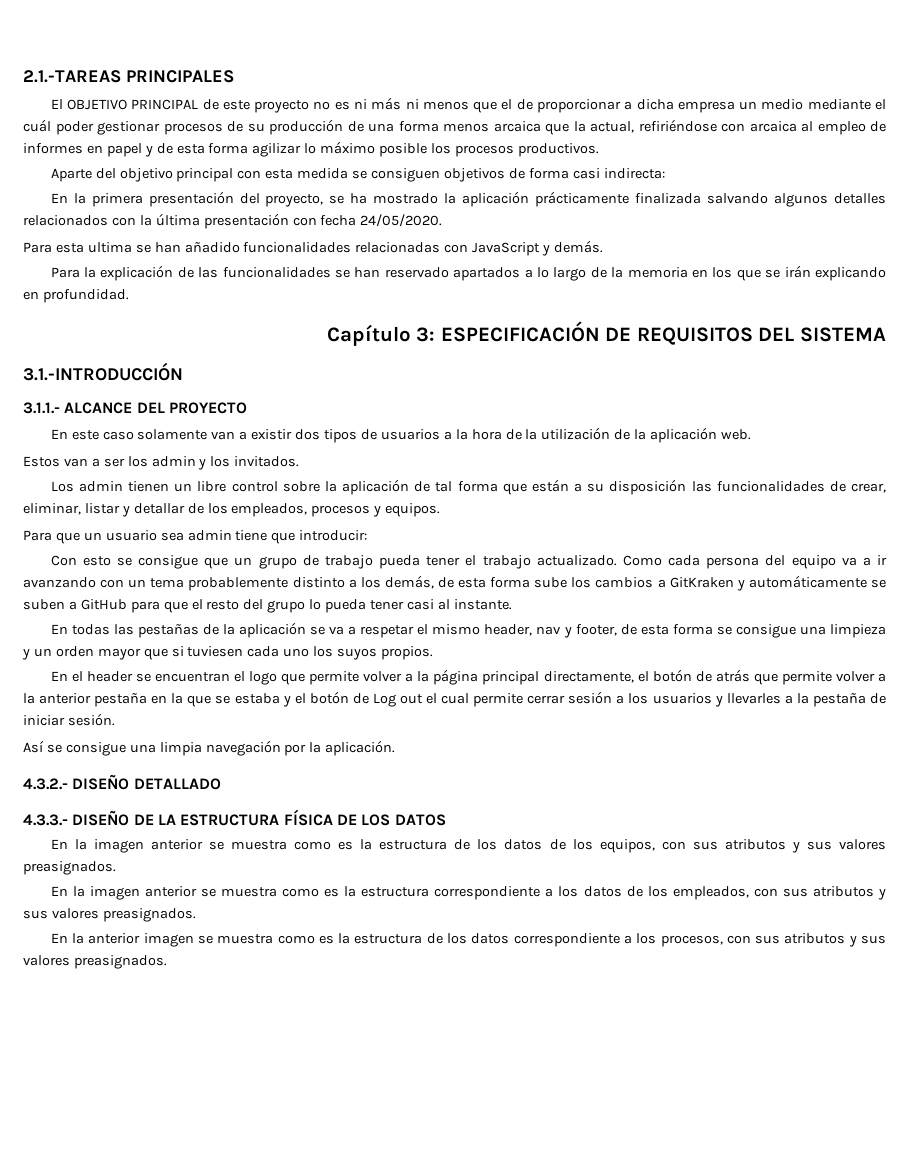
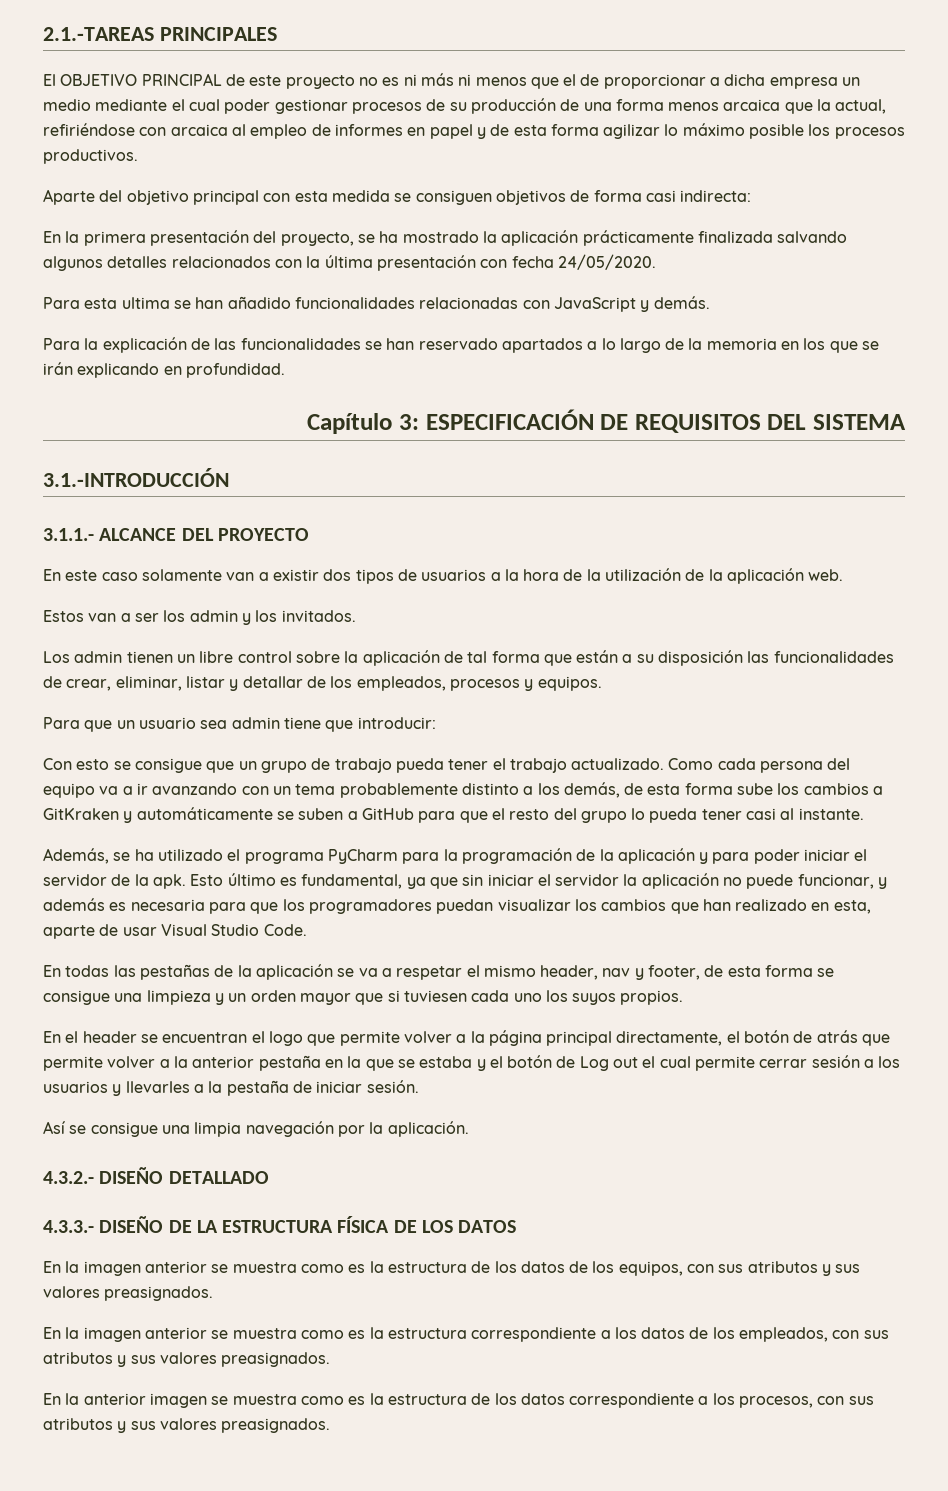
[23,119,51,132] cuál -> [188,99,220,111] cual
(512, 604) none -> [43,848,868,864] [43,873,888,889] [43,898,871,914] [43,924,307,939] // Además, se ha utilizado el programa PyCharm para la programación de la aplicación y para poder iniciar el servidor de la apk. Esto último es fundamental, ya que sin iniciar el servidor la aplicación no puede funcionar, y además es necesaria para que los programadores puedan visualizar los cambios que han realizado en esta, aparte de usar Visual Studio Code.

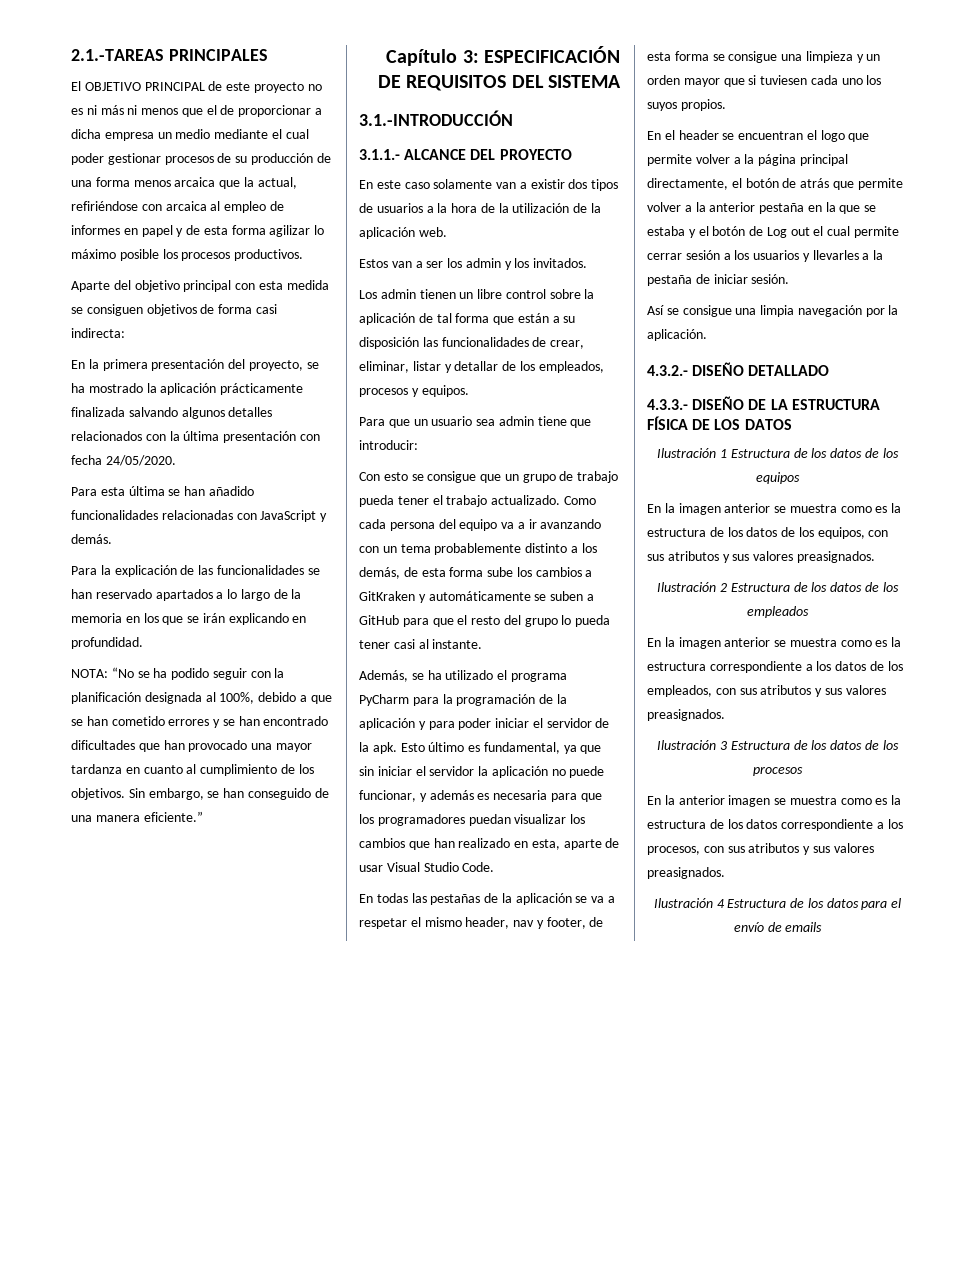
[121,297,170,309] ultima -> [128,486,165,496] última
(285, 370) none -> [71,667,285,680] [71,692,332,704] [71,716,329,728] [71,740,312,752] [71,764,314,776] [71,788,329,800] [71,811,203,822] // NOTA: “No se ha podido seguir con la planificación designada al 100%, debido a que se han cometido errores y se han encontrado dificultades que han provocado una mayor tardanza en cuanto al cumplimiento de los objetivos. Sin embargo, se han conseguido de una manera eficiente.”
(517, 1226) none -> [657,448,899,458] [756,472,800,484] // Ilustración 1 Estructura de los datos de los equipos
(214, 1293) none -> [657,582,899,592] [747,606,809,618] // Ilustración 2 Estructura de los datos de los empleados
(331, 1359) none -> [657,740,899,750] [753,766,803,776] // Ilustración 3 Estructura de los datos de los procesos
(331, 1425) none -> [653,898,902,910] [733,922,823,932] // Ilustración 4 Estructura de los datos para el envío de emails

